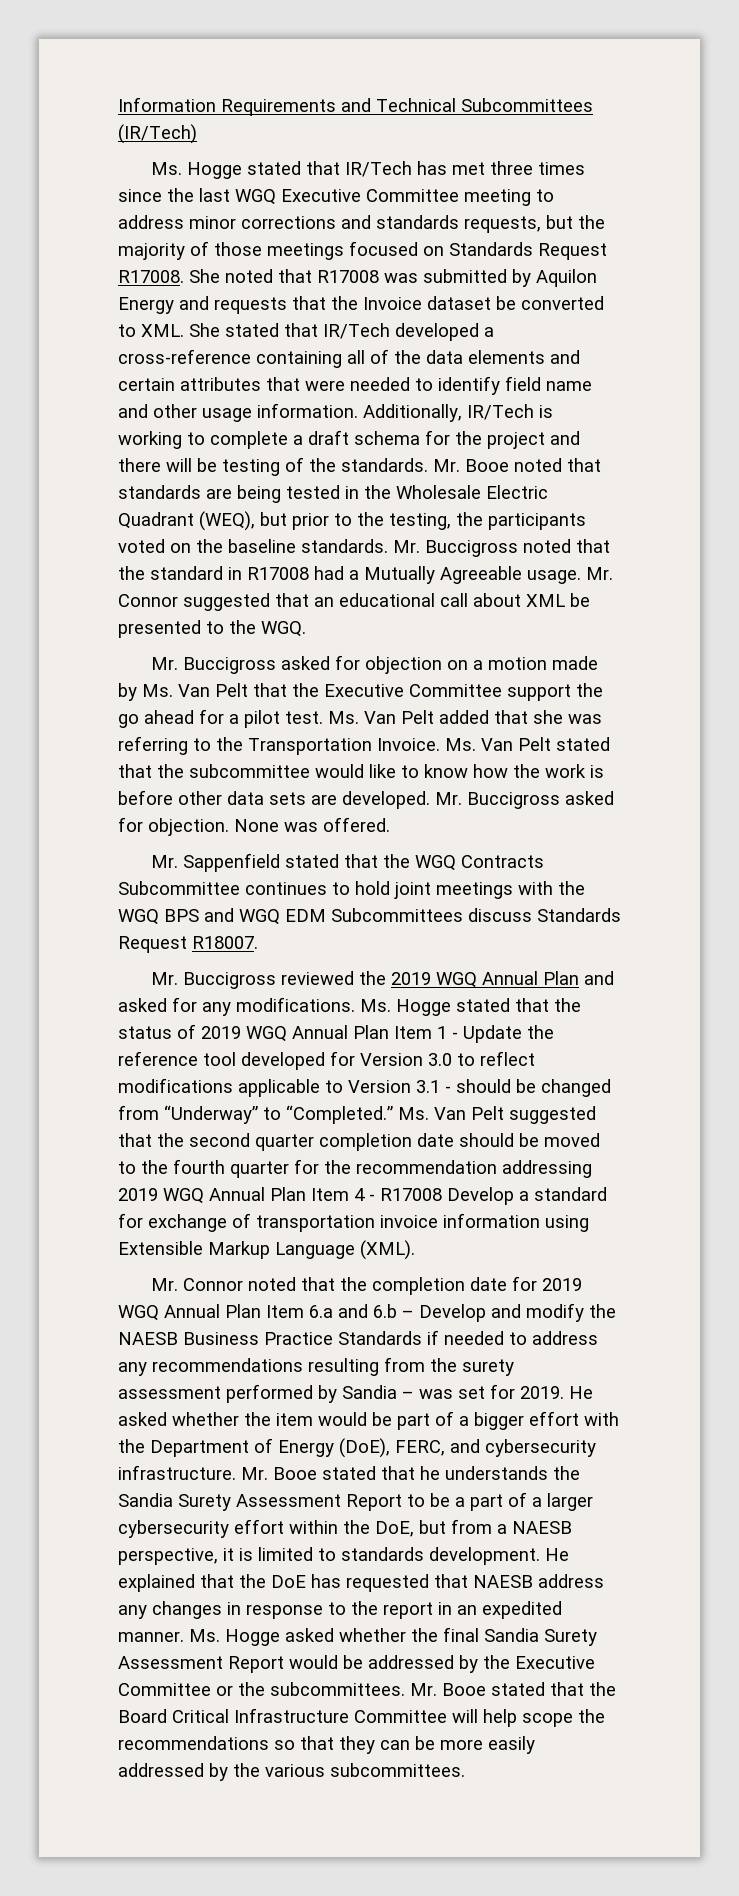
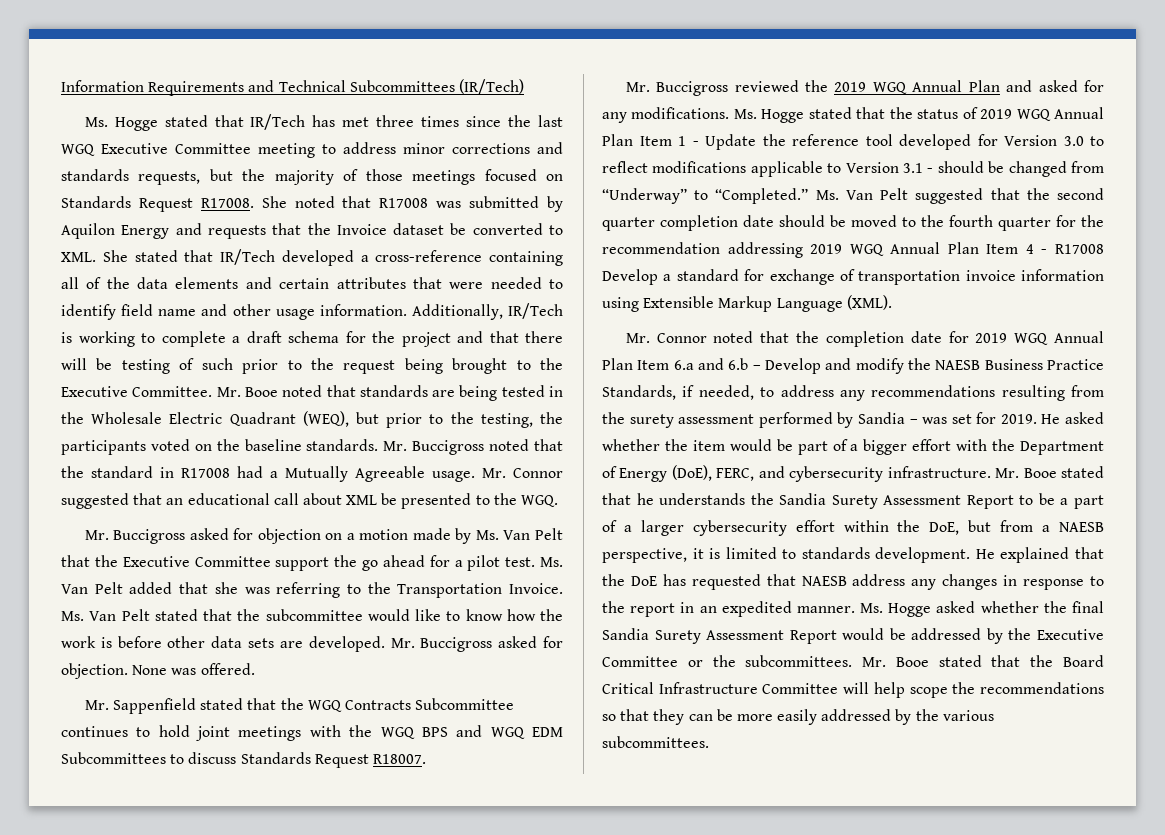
(580, 438) none -> [489,331,519,343] that
[309,458,428,472] the standards. -> [201,358,563,374] [61,386,213,397] such prior to the request being brought to the Executive Committee.
(463, 915) none -> [170,754,185,764] to
[338,1330,504,1345] Standards if needed -> [602,385,754,400] Standards, if needed,

